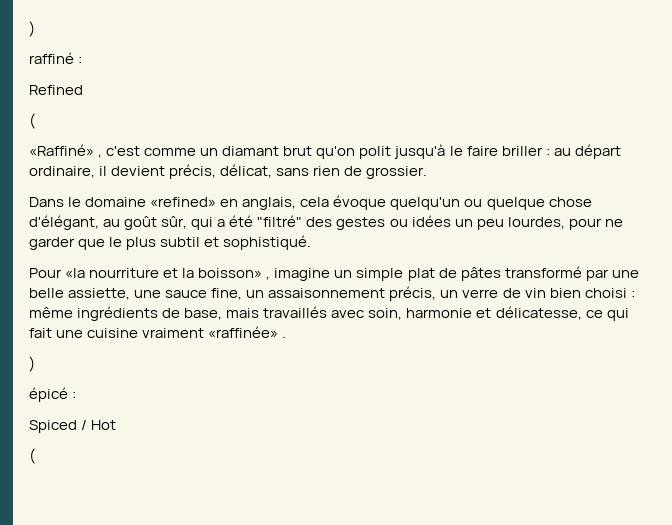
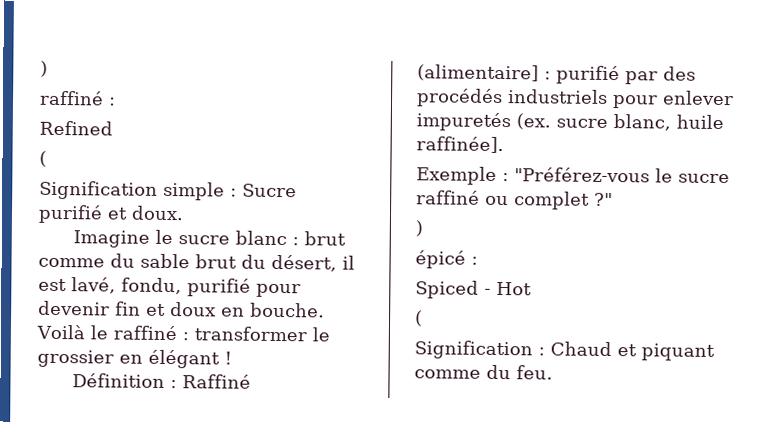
[29,144,621,159] [29,164,428,179] [29,195,592,210] [29,215,623,230] [29,235,312,250] [29,266,639,281] [29,286,635,301] [29,306,629,321] [29,326,287,338] «Raffiné» , c'est comme un diamant brut qu'on polit jusqu'à le faire briller : au départ ordinaire, il devient précis, délicat, sans rien de grossier. // Dans le domaine «refined» en anglais, cela évoque quelqu'un ou quelque chose d'élégant, au goût sûr, qui a été "filtré" des gestes ou idées un peu lourdes, pour ne garder que le plus subtil et sophistiqué. // Pour «la nourriture et la boisson» , imagine un simple plat de pâtes transformé par une belle assiette, une sauce fine, un assaisonnement précis, un verre de vin bien choisi : même ingrédients de base, mais travaillés avec soin, harmonie et délicatesse, ce qui fait une cuisine vraiment «raffinée» . -> [39,180,297,201] [38,204,184,224] [72,229,346,248] [38,253,355,272] [38,277,301,298] [38,300,325,318] [36,324,330,342] [37,349,232,369] [71,373,251,389] [417,64,696,85] [416,88,734,109] [416,112,724,132] [416,136,504,154] [416,166,730,185] [416,190,613,210] Signification simple : Sucre purifié et doux. // Imagine le sucre blanc : brut comme du sable brut du désert, il est lavé, fondu, purifié pour devenir fin et doux en bouche. Voilà le raffiné : transformer le grossier en élégant ! // Définition : Raffiné (alimentaire] : purifié par des procédés industriels pour enlever impuretés (ex. sucre blanc, huile raffinée]. // Exemple : "Préférez-vous le sucre raffiné ou complet ?"
[81,420,88,430] / -> [484,288,491,295] -
(35, 456) none -> [414,340,715,361] [414,364,553,380] // Signification : Chaud et piquant comme du feu.

